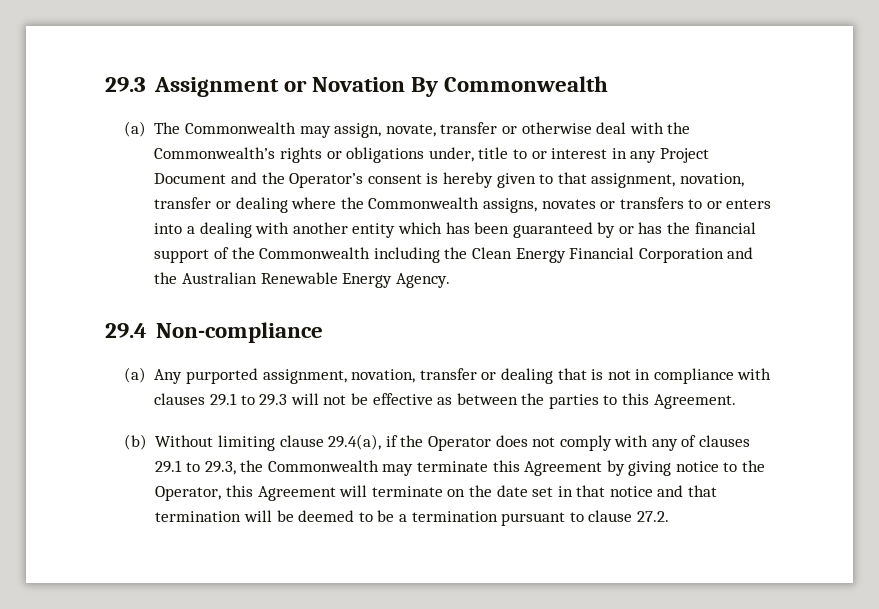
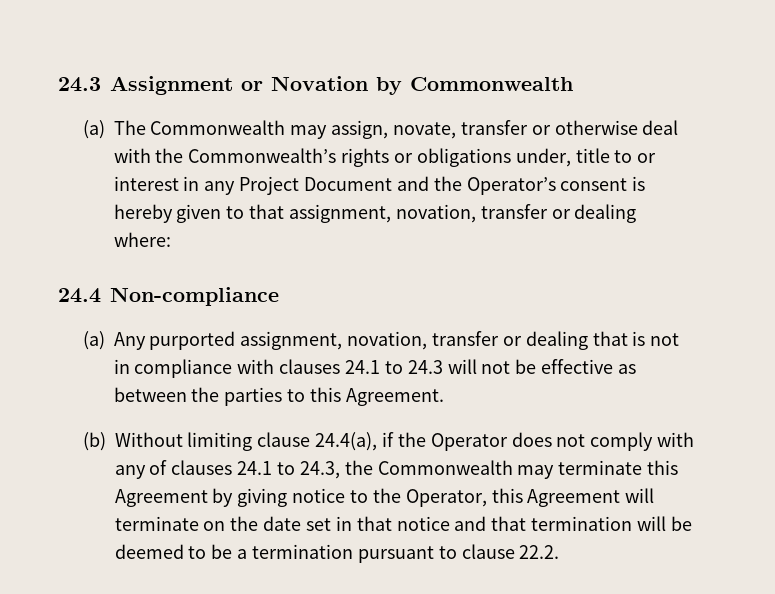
[105,77,146,92] 29.3 -> [58,77,101,92] 24.3
[411,77,439,97] By -> [376,77,402,95] by
[291,197,772,213] [154,222,756,238] [154,247,754,263] [154,272,450,288] [105,323,147,338] where the Commonwealth assigns, novates or transfers to or enters into a dealing with another entity which has been guaranteed by or has the financial support of the Commonwealth including the Clean Energy Financial Corporation and the Australian Renewable Energy Agency. // 29.4 -> [113,232,171,247] [58,288,101,303] where: // 24.4
[209,393,288,406] 29.1 to 29.3 -> [344,360,443,374] 24.1 to 24.3
[328,434,382,450] 29.4(a), -> [315,432,378,451] 24.4(a),
[155,460,236,475] 29.1 to 29.3, -> [237,461,340,479] 24.1 to 24.3,
[636,511,669,522] 27.2. -> [519,545,560,559] 22.2.

